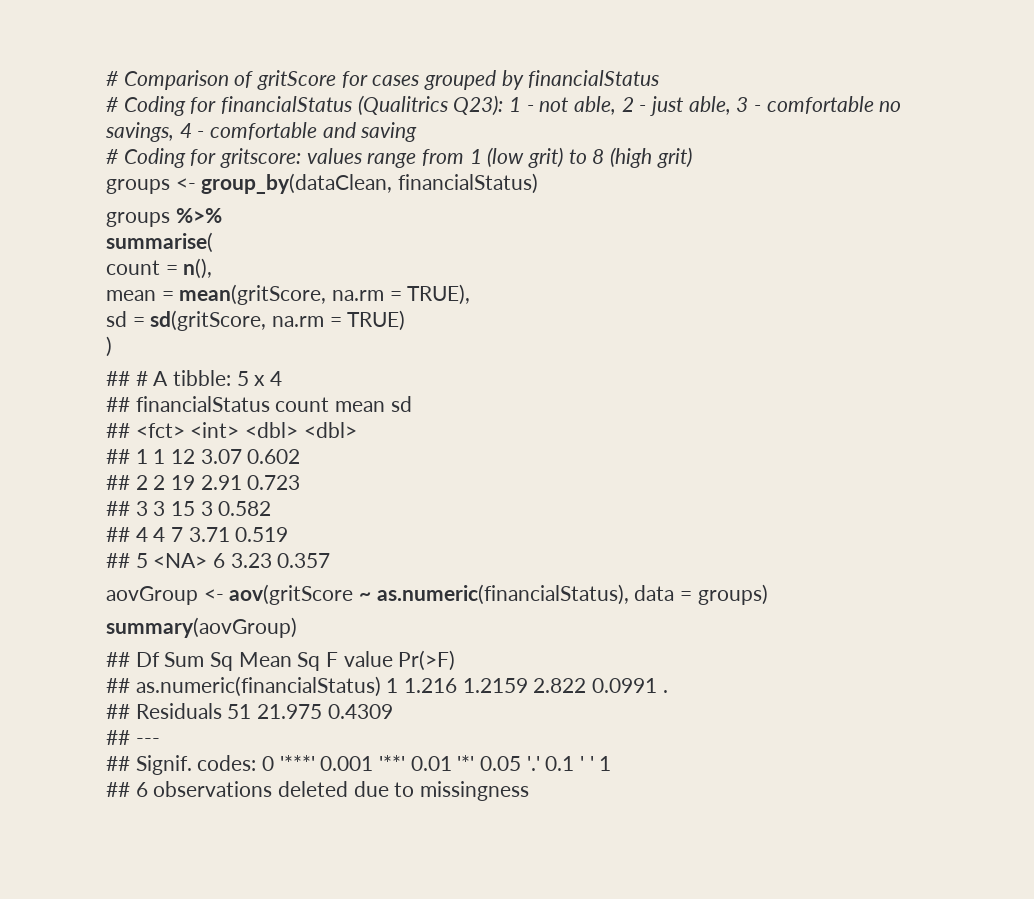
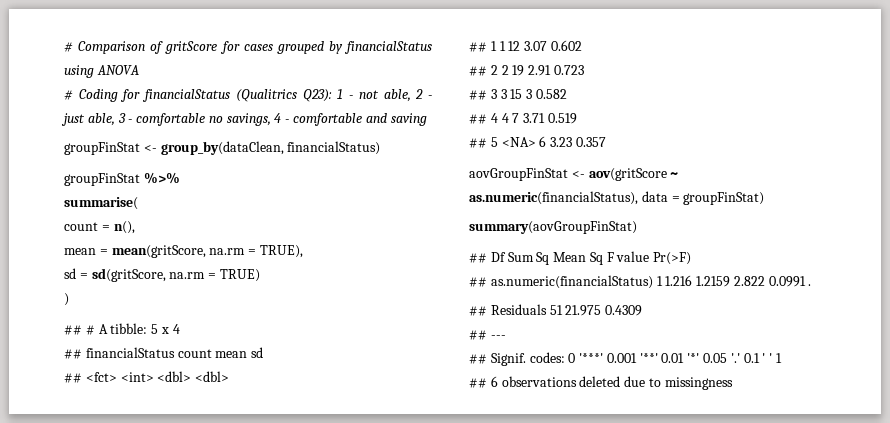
(660, 79) none -> [64,65,139,78] using ANOVA
[106,147,692,168] [106,179,170,194] # Coding for gritscore: values range from 1 (low grit) to 8 (high grit) // groups -> [64,142,140,155] groupFinStat
[106,212,170,227] groups -> [64,173,140,186] groupFinStat
[106,586,198,605] aovGroup -> [469,168,568,181] aovGroupFinStat
[697,584,768,605] [106,617,297,638] groups) // summary(aovGroup) -> [683,192,765,205] [469,221,637,234] groupFinStat) // summary(aovGroupFinStat)

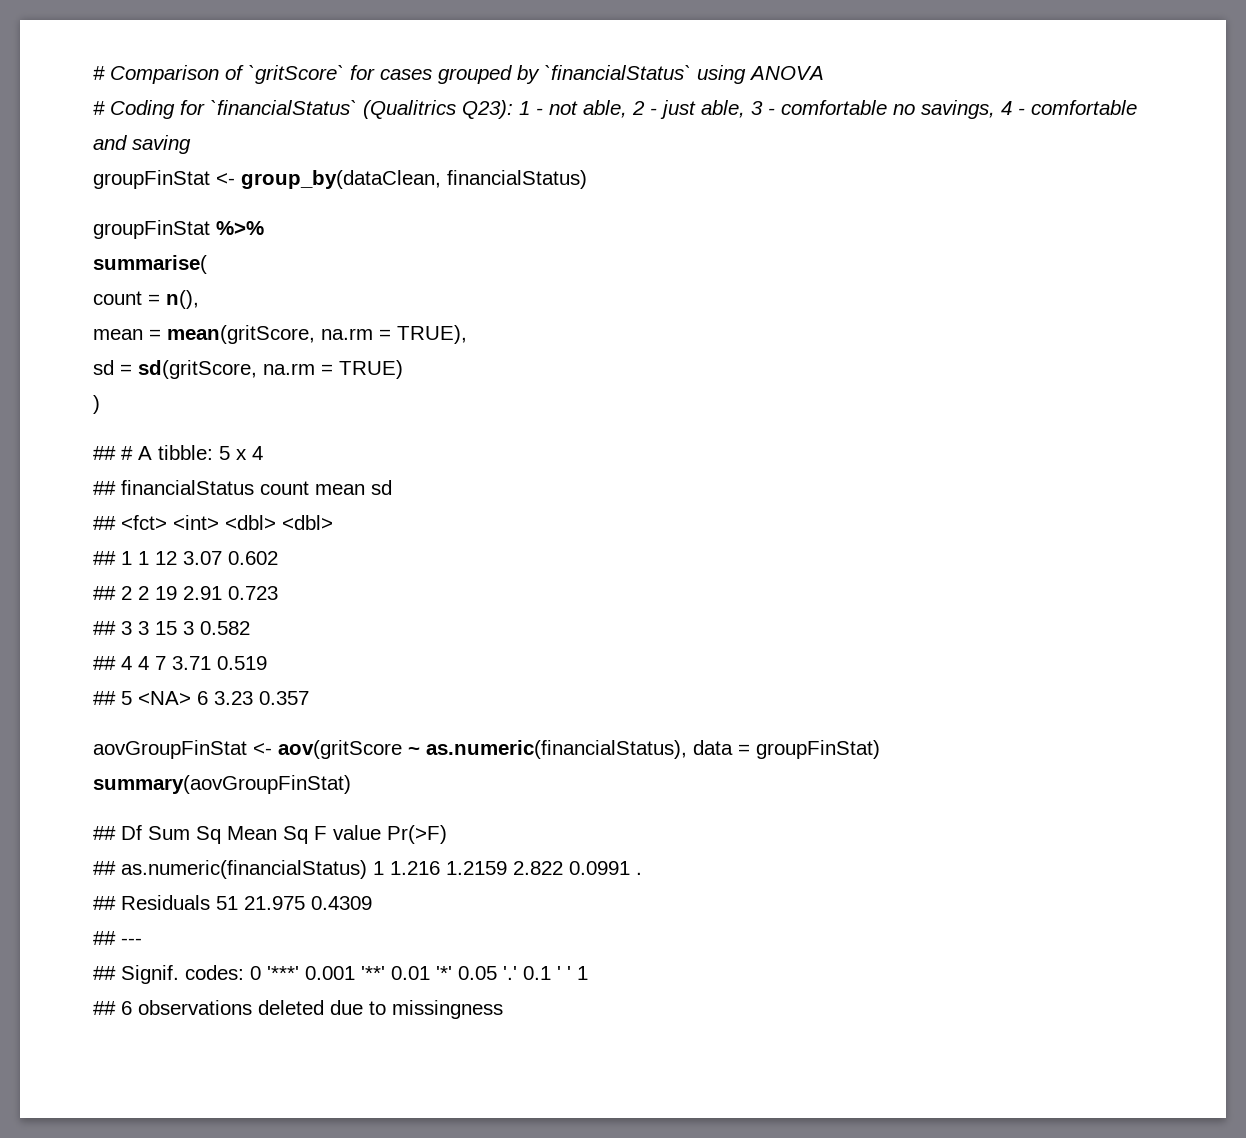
[165,41,218,54] gritScore -> [248,65,344,84] `gritScore`
[344,41,432,54] financialStatus -> [544,65,691,80] `financialStatus`
[142,89,231,102] financialStatus -> [210,100,357,115] `financialStatus`

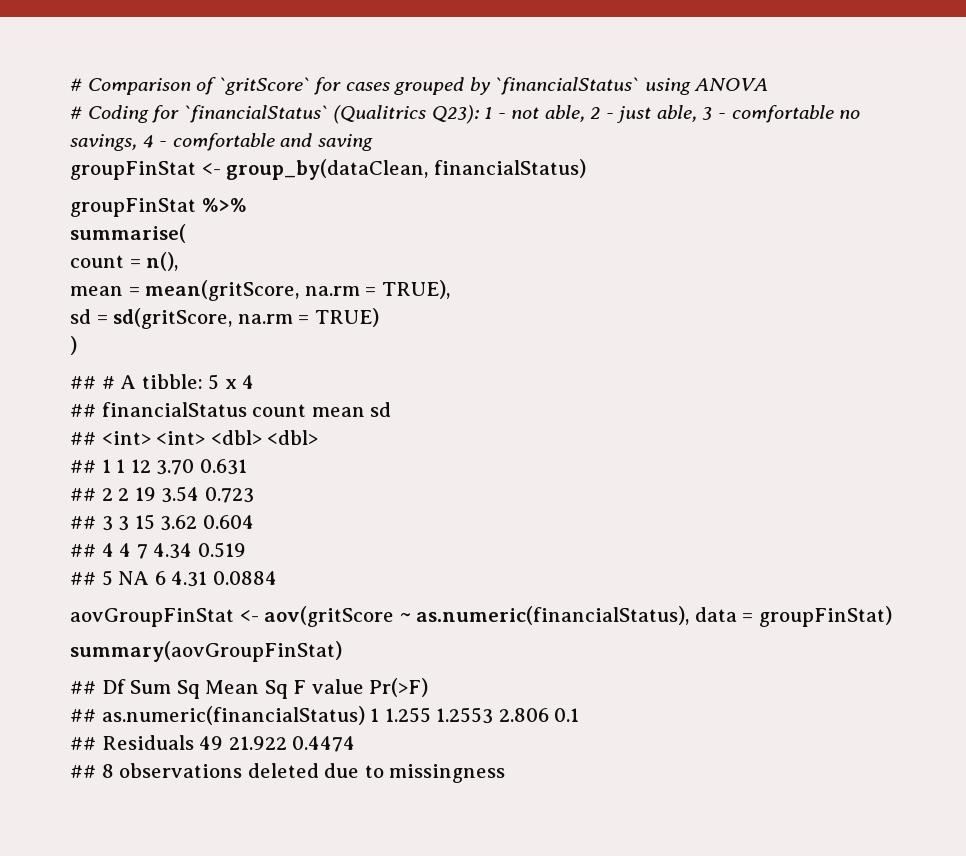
[121,515,167,530] <fct> -> [101,431,151,445] <int>
[183,551,278,565] 3.07 0.602 -> [156,459,247,475] 3.70 0.631
[183,586,222,600] 2.91 -> [161,486,200,503] 3.54
[183,621,250,635] 3 0.582 -> [160,515,254,531] 3.62 0.604
[172,656,211,670] 3.71 -> [153,543,193,559] 4.34
[138,691,309,705] <NA> 6 3.23 0.357 -> [118,571,277,587] NA 6 4.31 0.0884
[390,861,642,875] [93,895,372,910] [93,931,142,945] [93,965,588,984] [93,1001,132,1015] 1.216 1.2159 2.822 0.0991 . // ## Residuals 51 21.975 0.4309 // ## --- // ## Signif. codes: 0 '***' 0.001 '**' 0.01 '*' 0.05 '.' 0.1 ' ' 1 // ## 6 -> [384,707,580,724] [70,735,356,752] [70,764,114,778] 1.255 1.2553 2.806 0.1 // ## Residuals 49 21.922 0.4474 // ## 8

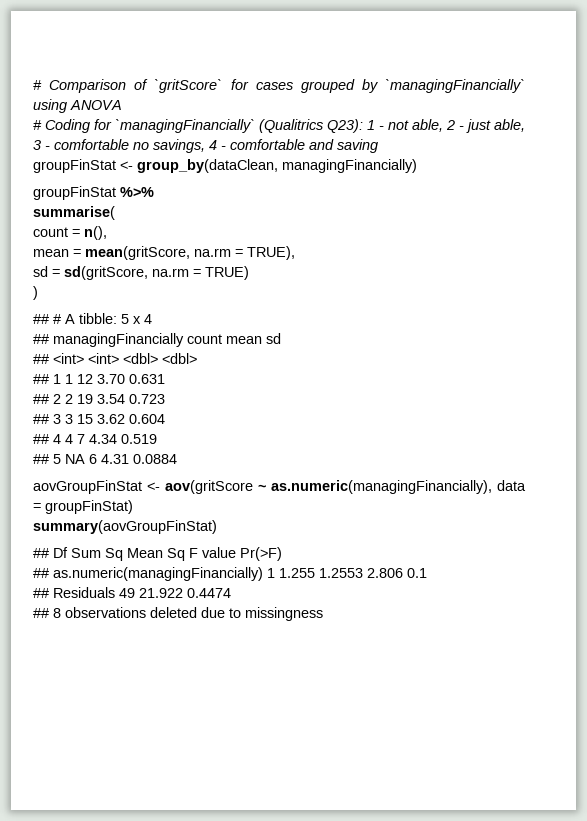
[495,77,640,95] `financialStatus` -> [385,79,525,93] `managingFinancially`
[183,105,328,123] `financialStatus` -> [115,119,255,133] `managingFinancially`
[433,159,586,178] financialStatus) -> [282,159,417,173] managingFinancially)
[101,402,247,417] financialStatus -> [53,333,184,347] managingFinancially
[416,606,690,625] as.numeric(financialStatus), -> [271,480,492,494] as.numeric(managingFinancially),
[101,706,365,725] as.numeric(financialStatus) -> [53,567,263,581] as.numeric(managingFinancially)

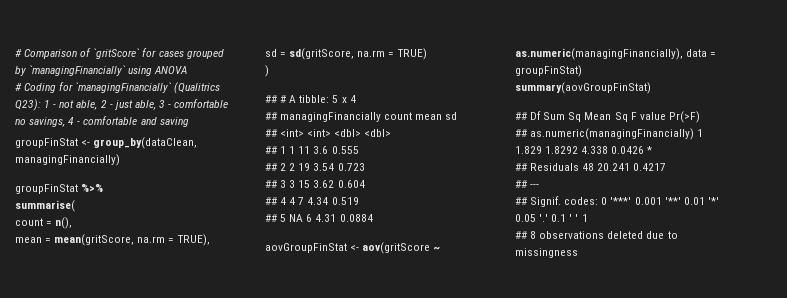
[77,374,165,384] 12 3.70 0.631 -> [298,146,359,154] 11 3.6 0.555
[279,568,427,578] [33,587,231,598] 1.255 1.2553 2.806 0.1 // ## Residuals 49 21.922 0.4474 -> [515,146,653,154] [515,163,667,171] [515,180,540,188] [515,196,719,207] [515,214,588,222] 1.829 1.8292 4.338 0.0426 * // ## Residuals 48 20.241 0.4217 // ## --- // ## Signif. codes: 0 '***' 0.001 '**' 0.01 '*' 0.05 '.' 0.1 ' ' 1

